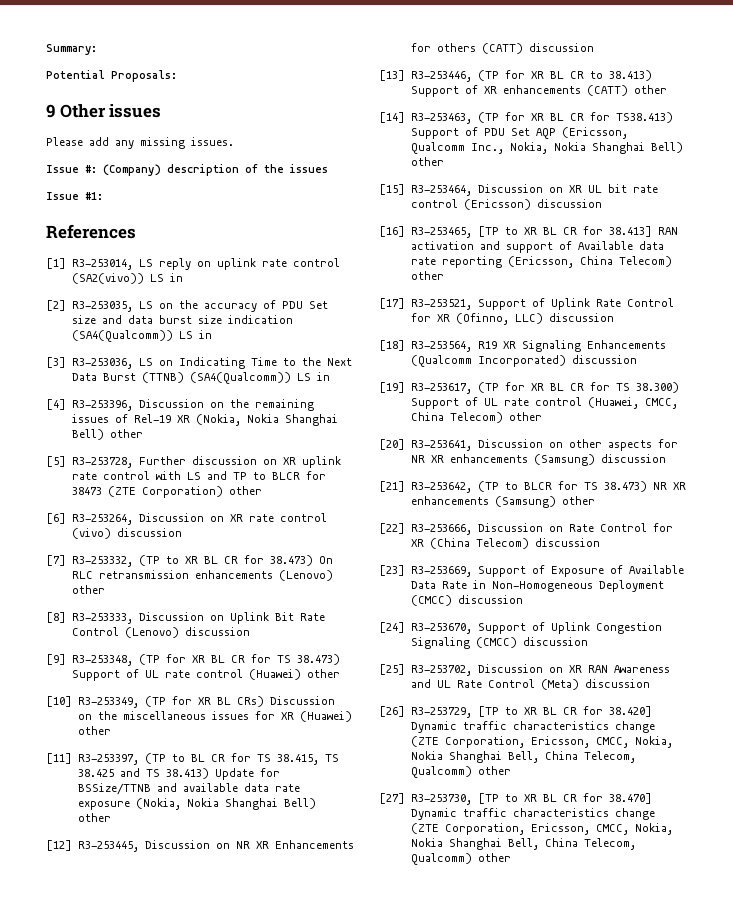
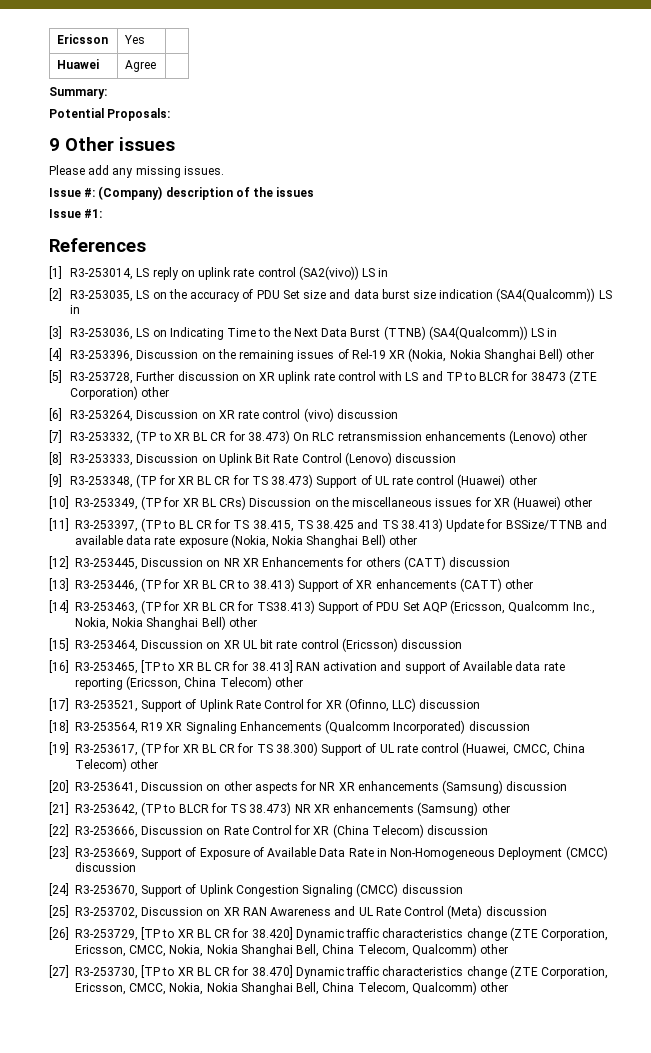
(46, 49) none -> [57,34,109,44] [124,35,146,44] [57,59,100,69] [125,60,157,72] Ericsson | Yes | // Huawei | Agree | //

